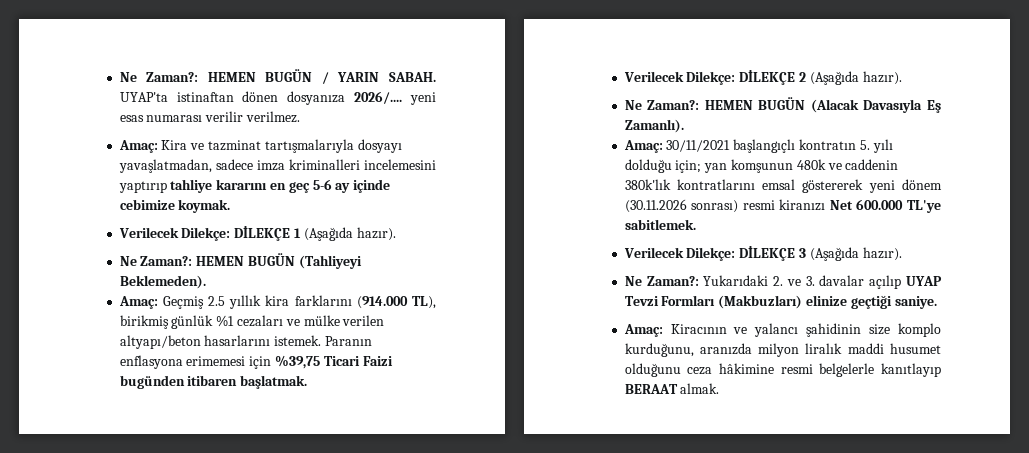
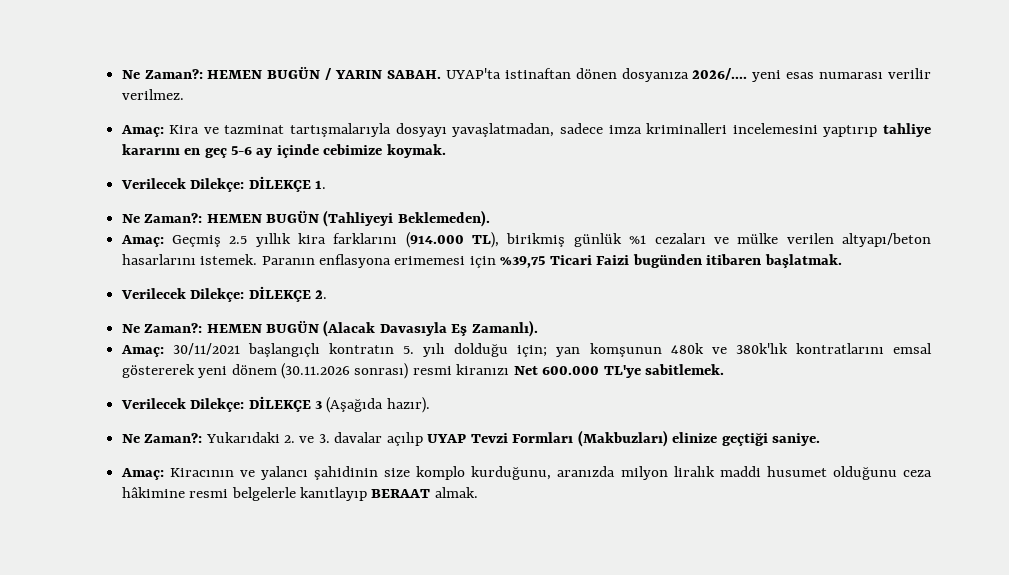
[294,227,396,241] 1 (Aşağıda hazır). -> [314,180,326,189] 1.
[799,71,902,85] 2 (Aşağıda hazır). -> [314,290,327,299] 2.
[845,159,899,170] caddenin -> (727, 350) none

